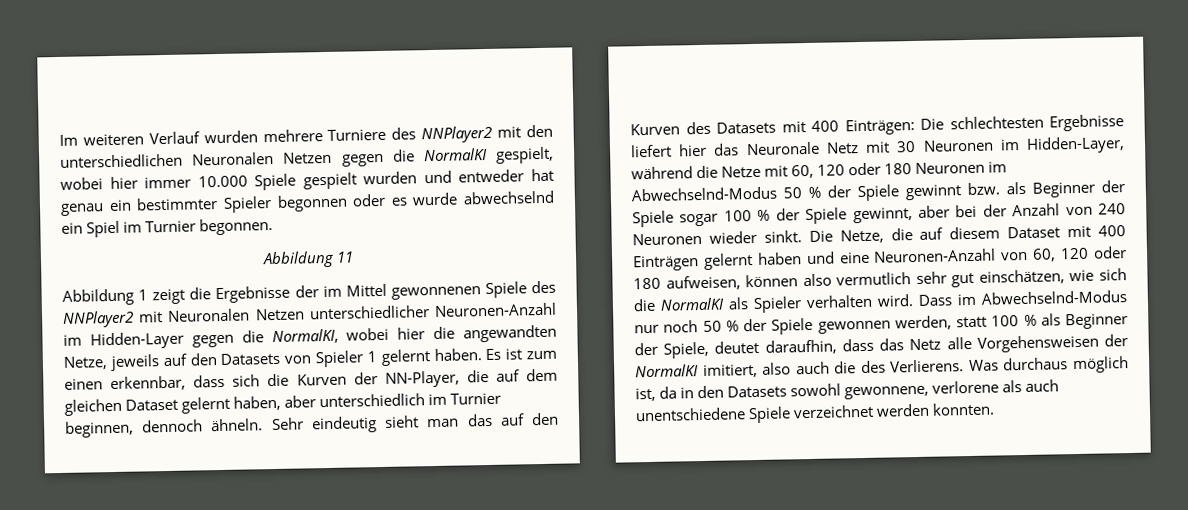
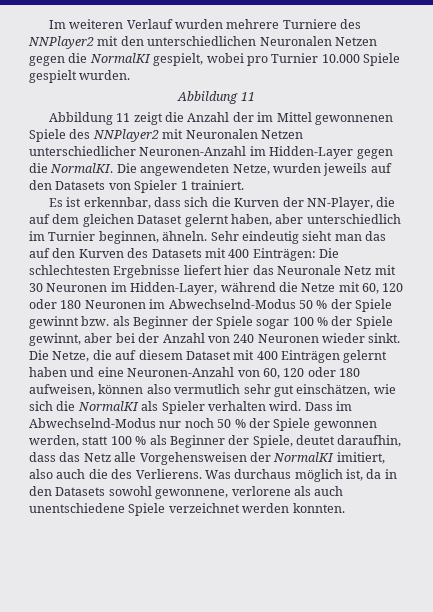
[109,176,192,190] hier immer -> [246,53,319,66] pro Turnier
[363,168,554,185] [60,190,555,216] [61,217,274,238] wurden und entweder hat genau ein bestimmter Spieler begonnen oder es wurde abwechselnd ein Spiel im Turnier begonnen. -> [79,70,131,80] wurden.
[138,289,149,301] 1 -> [116,113,131,122] 11
[215,285,291,304] Ergebnisse -> [187,112,230,122] Anzahl
[271,324,557,345] [63,356,108,370] NormalKI, wobei hier die angewandten Netze, -> [50,163,321,176] NormalKI. Die angewendeten Netze, wurden
[380,348,557,366] [64,378,103,390] gelernt haben. Es ist zum einen -> [190,180,244,190] [48,197,82,207] trainiert. // Es ist
[142,419,204,433] dennoch -> (159, 237) none

